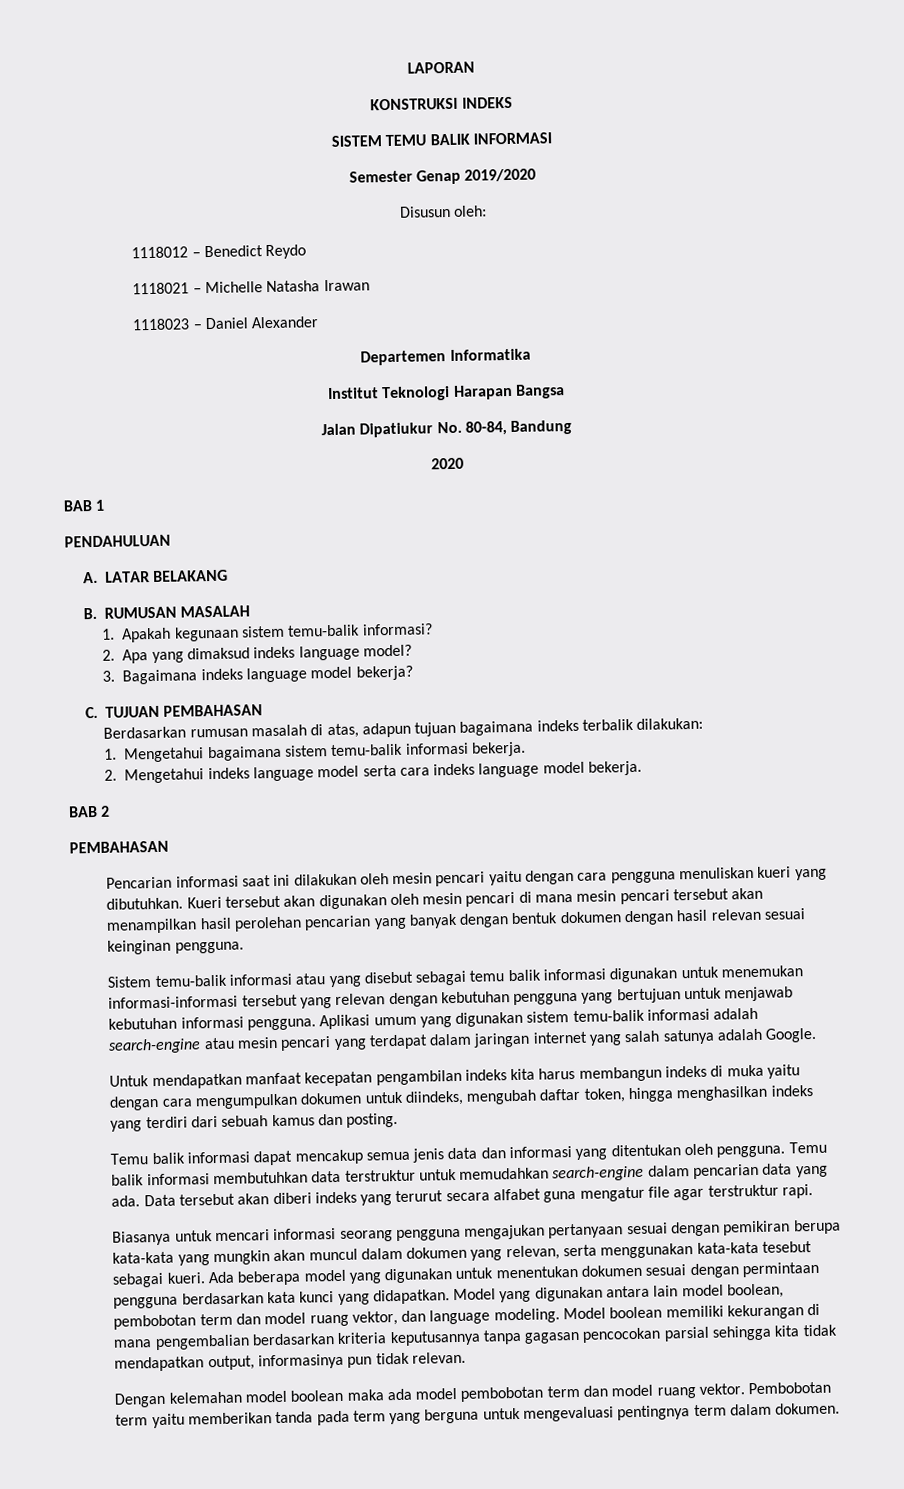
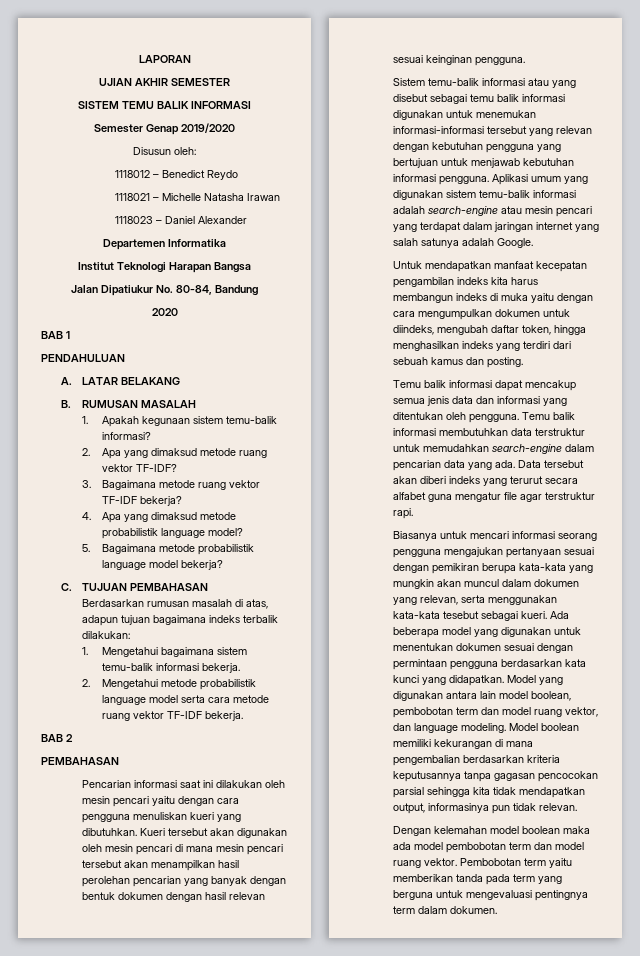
[370,96,513,111] KONSTRUKSI INDEKS -> [99,78,230,86] UJIAN AKHIR SEMESTER
[253,644,412,661] [102,668,243,685] indeks language model? // 3. Bagaimana indeks -> [200,448,268,458] [102,464,178,472] [81,480,261,490] [102,496,183,506] [81,512,237,523] [102,528,244,539] [81,544,255,555] metode ruang vektor TF-IDF? // 3. Bagaimana metode ruang vektor TF-IDF bekerja? // 4. Apa yang dimaksud metode probabilistik language model? // 5. Bagaimana metode probabilistik
[207,767,250,780] indeks -> [161,679,257,690] metode probabilistik
[433,761,585,778] indeks language model -> [233,695,270,703] [102,711,203,721] metode ruang vektor TF-IDF

